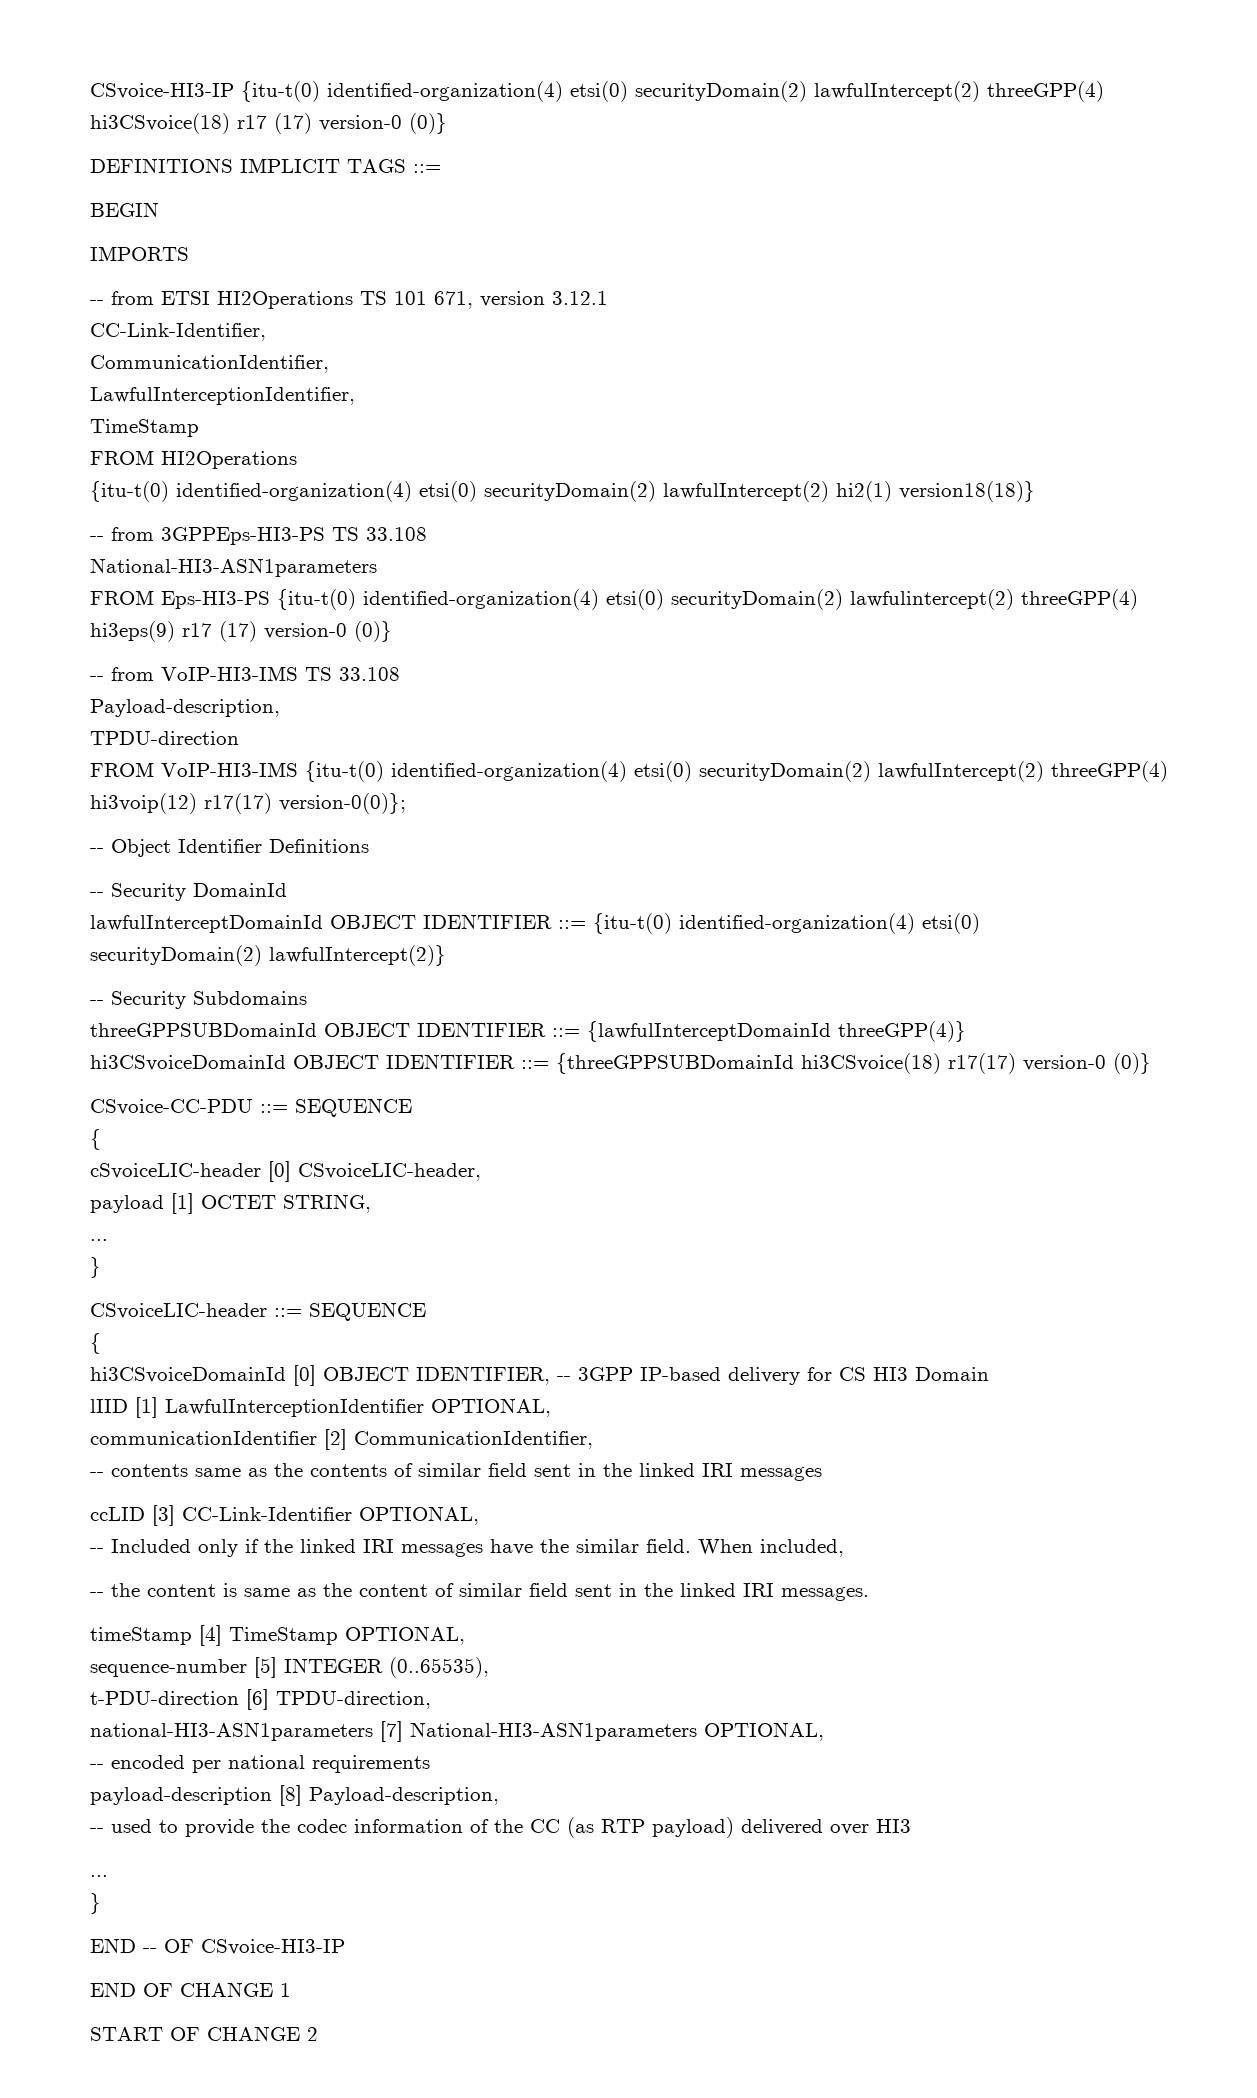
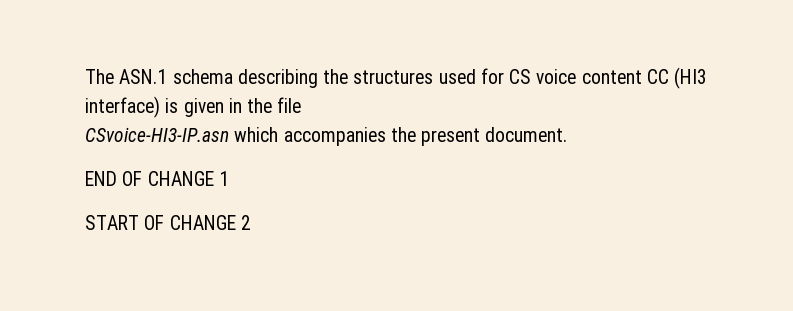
[90,81,1104,102] [90,113,447,134] [90,158,441,173] [90,202,159,217] [90,246,189,261] [90,291,608,309] [90,323,266,341] [90,355,329,373] [90,387,355,405] [90,419,199,437] [90,450,297,469] [90,481,1035,502] [90,527,427,545] [90,558,377,577] [90,589,1138,610] [90,621,392,642] [90,666,400,681] [90,699,280,717] [90,731,239,745] [90,761,1168,782] [90,793,406,814] [90,839,369,857] [90,883,287,901] [90,913,980,934] [90,945,446,966] [90,991,307,1009] [90,1021,966,1042] [90,1053,1151,1074] [90,1098,412,1117] [90,1129,101,1150] [90,1161,481,1182] [90,1193,371,1214] [90,1239,108,1241] [90,1257,101,1278] [90,1302,426,1321] [90,1333,101,1354] [90,1365,989,1386] [90,1397,551,1418] [90,1429,593,1450] [90,1463,822,1481] [90,1505,479,1526] [90,1539,844,1557] [90,1583,869,1601] [90,1625,465,1646] [90,1657,489,1678] [90,1689,431,1710] [90,1721,824,1742] [90,1755,430,1773] [90,1785,499,1806] [90,1817,911,1838] [90,1875,108,1877] [90,1893,101,1914] [90,1938,345,1955] CSvoice-HI3-IP {itu-t(0) identified-organization(4) etsi(0) securityDomain(2) lawfulIntercept(2) threeGPP(4) hi3CSvoice(18) r17 (17) version-0 (0)} // DEFINITIONS IMPLICIT TAGS ::= // BEGIN // IMPORTS // -- from ETSI HI2Operations TS 101 671, version 3.12.1 // CC-Link-Identifier, // CommunicationIdentifier, // LawfulInterceptionIdentifier, // TimeStamp // FROM HI2Operations // {itu-t(0) identified-organization(4) etsi(0) securityDomain(2) lawfulIntercept(2) hi2(1) version18(18)} // -- from 3GPPEps-HI3-PS TS 33.108 // National-HI3-ASN1parameters // FROM Eps-HI3-PS {itu-t(0) identified-organization(4) etsi(0) securityDomain(2) lawfulintercept(2) threeGPP(4) hi3eps(9) r17 (17) version-0 (0)} // -- from VoIP-HI3-IMS TS 33.108 // Payload-description, // TPDU-direction // FROM VoIP-HI3-IMS {itu-t(0) identified-organization(4) etsi(0) securityDomain(2) lawfulIntercept(2) threeGPP(4) hi3voip(12) r17(17) version-0(0)}; // -- Object Identifier Definitions // -- Security DomainId // lawfulInterceptDomainId OBJECT IDENTIFIER ::= {itu-t(0) identified-organization(4) etsi(0) // securityDomain(2) lawfulIntercept(2)} // -- Security Subdomains // threeGPPSUBDomainId OBJECT IDENTIFIER ::= {lawfulInterceptDomainId threeGPP(4)} // hi3CSvoiceDomainId OBJECT IDENTIFIER ::= {threeGPPSUBDomainId hi3CSvoice(18) r17(17) version-0 (0)} // CSvoice-CC-PDU ::= SEQUENCE // { // cSvoiceLIC-header [0] CSvoiceLIC-header, // payload [1] OCTET STRING, // ... // } // CSvoiceLIC-header ::= SEQUENCE // { // hi3CSvoiceDomainId [0] OBJECT IDENTIFIER, -- 3GPP IP-based delivery for CS HI3 Domain // lIID [1] LawfulInterceptionIdentifier OPTIONAL, // communicationIdentifier [2] CommunicationIdentifier, // -- contents same as the contents of similar field sent in the linked IRI messages // ccLID [3] CC-Link-Identifier OPTIONAL, // -- Included only if the linked IRI messages have the similar field. When included, // -- the content is same as the content of similar field sent in the linked IRI messages. // timeStamp [4] TimeStamp OPTIONAL, // sequence-number [5] INTEGER (0..65535), // t-PDU-direction [6] TPDU-direction, // national-HI3-ASN1parameters [7] National-HI3-ASN1parameters OPTIONAL, // -- encoded per national requirements // payload-description [8] Payload-description, // -- used to provide the codec information of the CC (as RTP payload) delivered over HI3 // ... // } // END -- OF CSvoice-HI3-IP -> [85,67,708,89] [85,96,302,118] [85,127,568,146] The ASN.1 schema describing the structures used for CS voice content CC (HI3 interface) is given in the file // CSvoice-HI3-IP.asn which accompanies the present document.

